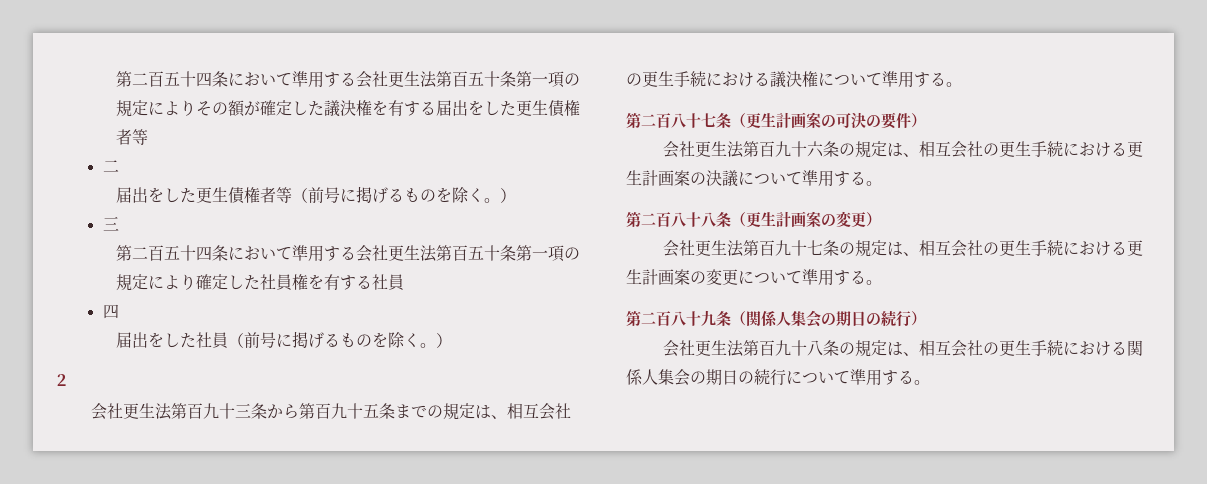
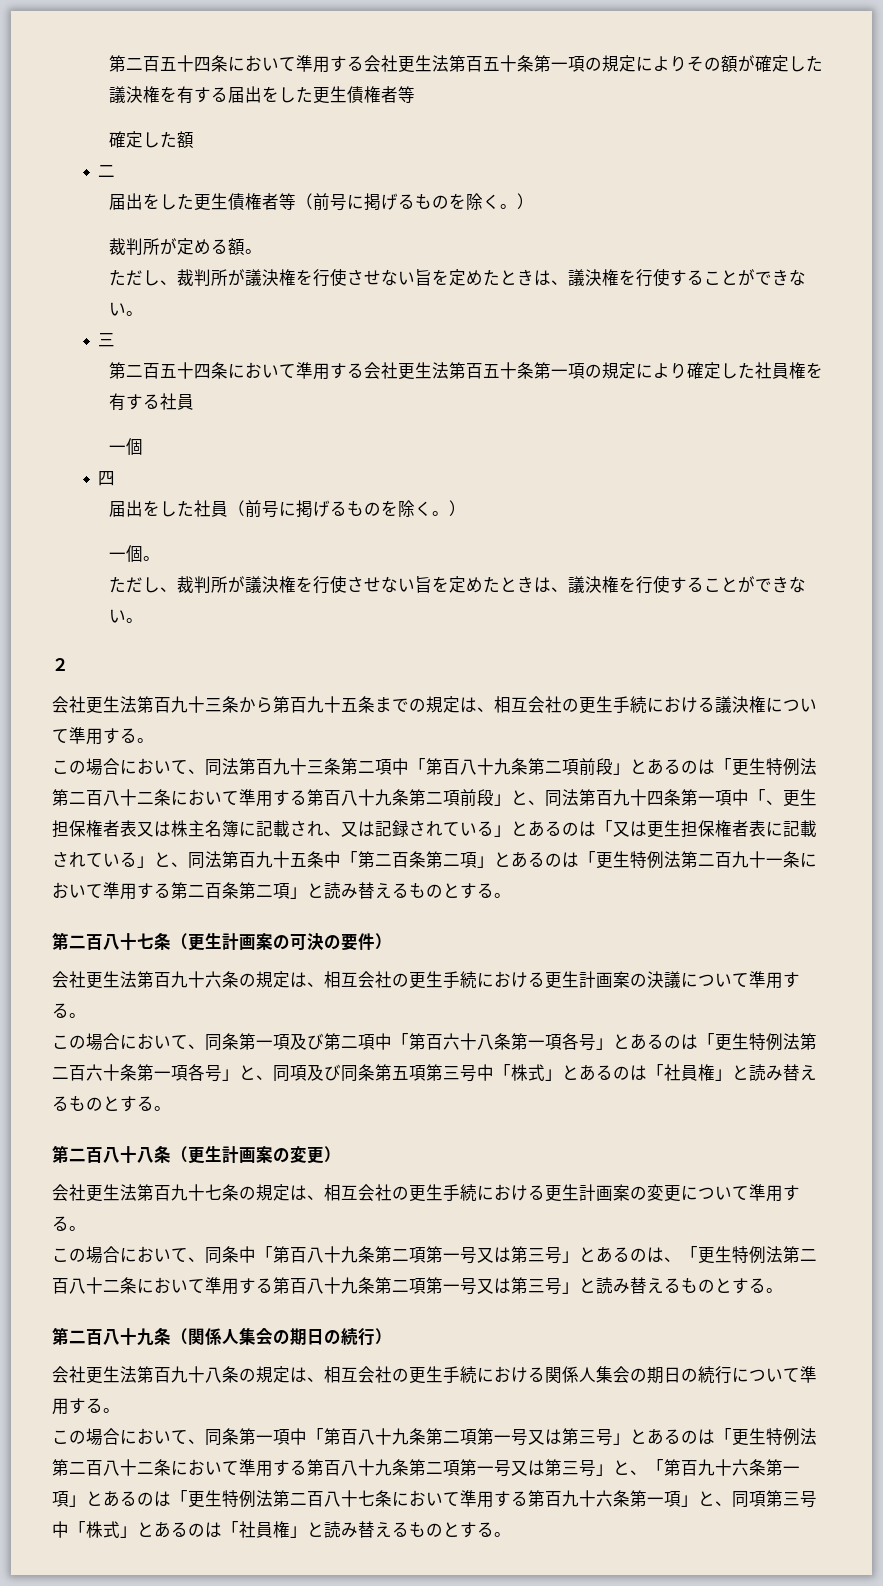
(149, 137) none -> [108,131,194,148] // 確定した額
(517, 195) none -> [108,238,262,255] [108,269,806,287] [108,302,143,316] // 裁判所が定める額。 // ただし、裁判所が議決権を行使させない旨を定めたときは、議決権を行使することができない。
(405, 282) none -> [108,438,143,455] // 一個
(453, 340) none -> [108,545,160,562] [108,576,806,594] [108,609,143,623] // 一個。 // ただし、裁判所が議決権を行使させない旨を定めたときは、議決権を行使することができない。
(962, 84) none -> [52,758,817,776] [52,789,817,807] [52,820,817,838] [52,851,817,869] [52,882,511,900] // この場合において、同法第百九十三条第二項中「第百八十九条第二項前段」とあるのは「更生特例法第二百八十二条において準用する第百八十九条第二項前段」と、同法第百九十四条第一項中「、更生担保権者表又は株主名簿に記載され、又は記録されている」とあるのは「又は更生担保権者表に記載されている」と、同法第百九十五条中「第二百条第二項」とあるのは「更生特例法第二百九十一条において準用する第二百条第二項」と読み替えるものとする。
(882, 183) none -> [52,1033,817,1051] [52,1064,817,1082] [52,1095,171,1112] // この場合において、同条第一項及び第二項中「第百六十八条第一項各号」とあるのは「更生特例法第二百六十条第一項各号」と、同項及び同条第五項第三号中「株式」とあるのは「社員権」と読み替えるものとする。
(882, 282) none -> [52,1246,817,1264] [52,1277,783,1295] // この場合において、同条中「第百八十九条第二項第一号又は第三号」とあるのは、「更生特例法第二百八十二条において準用する第百八十九条第二項第一号又は第三号」と読み替えるものとする。
(930, 382) none -> [52,1428,817,1446] [52,1459,800,1477] [52,1490,817,1508] [52,1521,511,1538] // この場合において、同条第一項中「第百八十九条第二項第一号又は第三号」とあるのは「更生特例法第二百八十二条において準用する第百八十九条第二項第一号又は第三号」と、「第百九十六条第一項」とあるのは「更生特例法第二百八十七条において準用する第百九十六条第一項」と、同項第三号中「株式」とあるのは「社員権」と読み替えるものとする。

